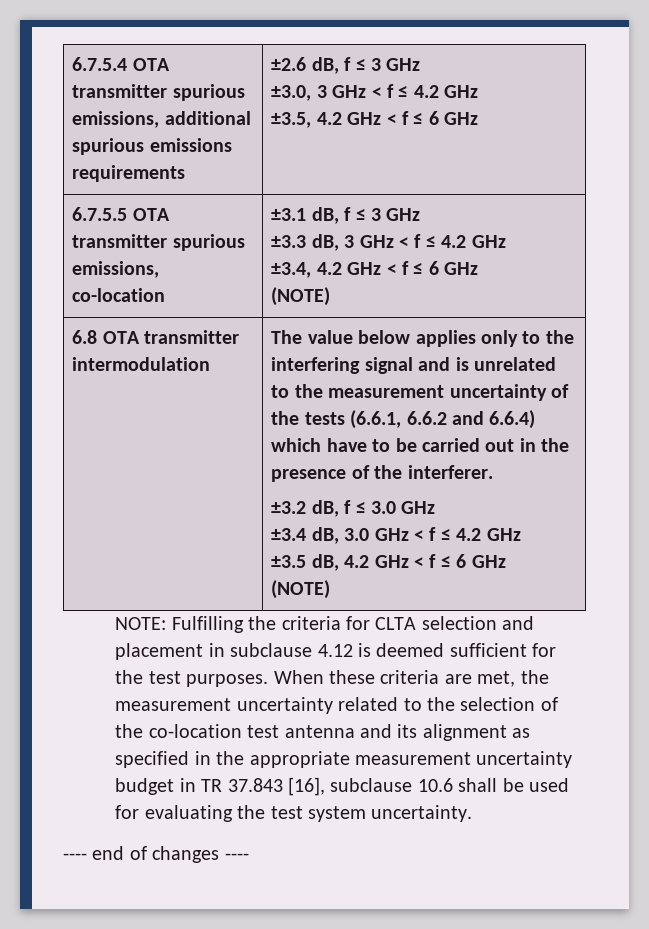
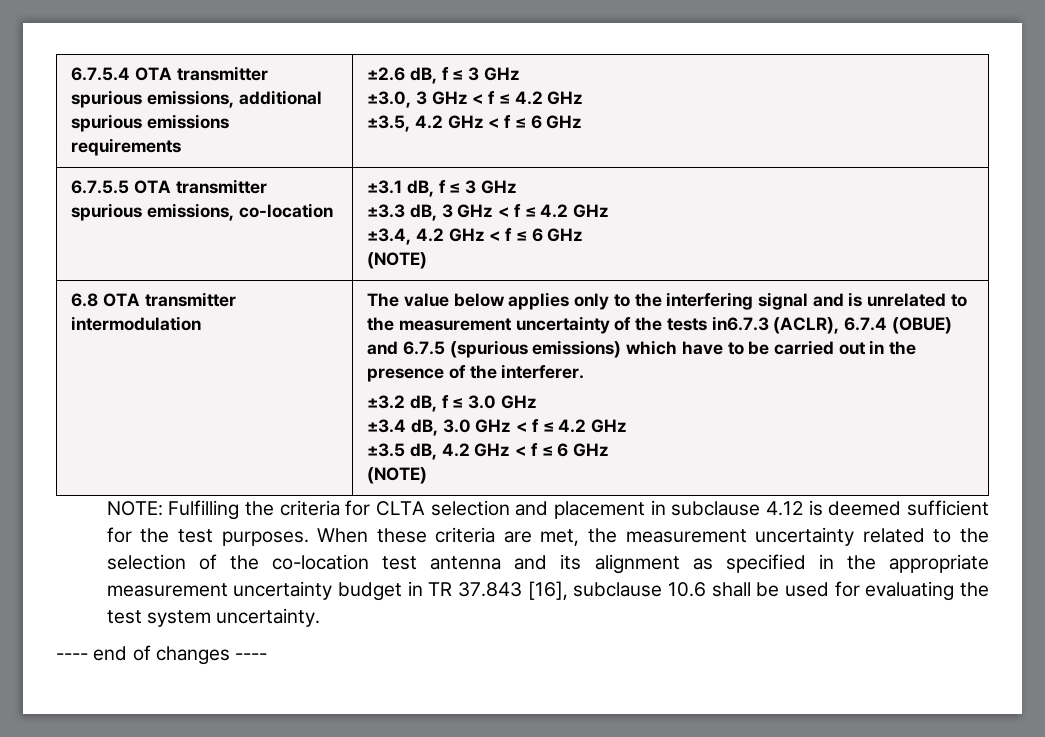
[350,410,536,429] (6.6.1, 6.6.2 and 6.6.4) -> [711,316,952,334] [367,340,622,358] in6.7.3 (ACLR), 6.7.4 (OBUE) and 6.7.5 (spurious emissions)

